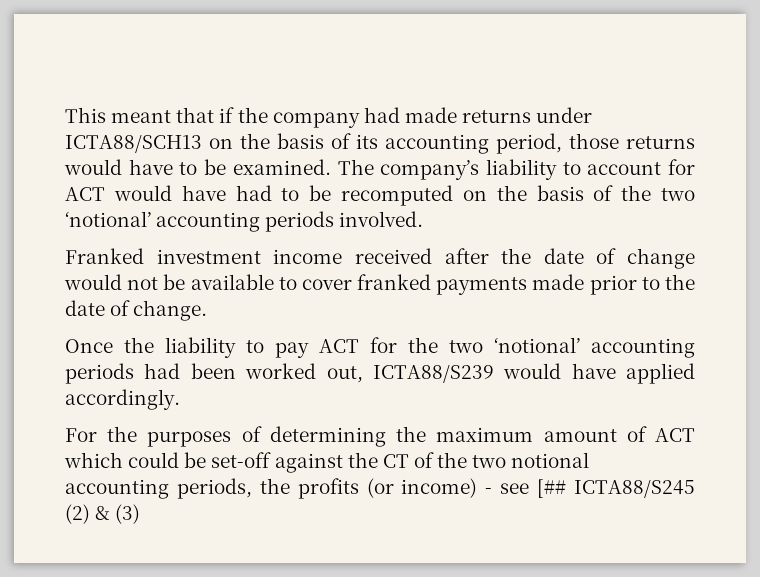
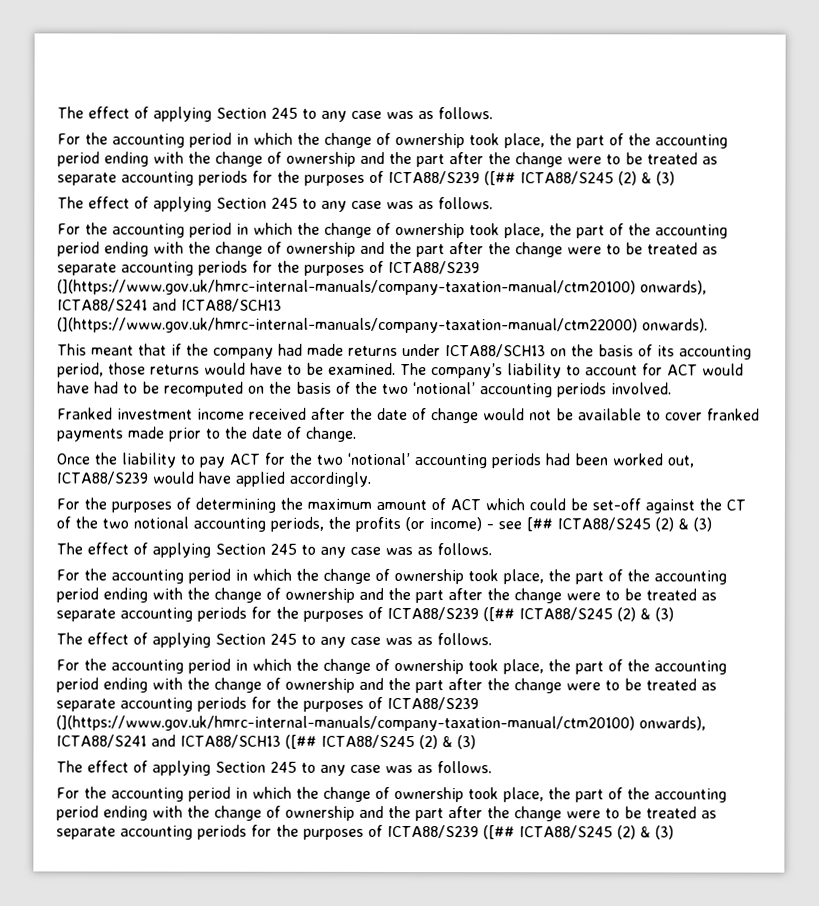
(65, 115) none -> [57,106,493,122] [57,132,728,149] [57,151,718,168] [57,170,675,186] [57,196,493,212] [57,222,728,239] [57,241,718,258] [57,260,480,276] [57,279,707,296] [57,298,282,312] [57,317,708,334] The effect of applying Section 245 to any case was as follows. // For the accounting period in which the change of ownership took place, the part of the accounting period ending with the change of ownership and the part after the change were to be treated as separate accounting periods for the purposes of ICTA88/S239 ([## ICTA88/S245 (2) & (3) // The effect of applying Section 245 to any case was as follows. // For the accounting period in which the change of ownership took place, the part of the accounting period ending with the change of ownership and the part after the change were to be treated as separate accounting periods for the purposes of ICTA88/S239 (](https://www.gov.uk/hmrc-internal-manuals/company-taxation-manual/ctm20100) onwards), ICTA88/S241 and ICTA88/SCH13 (](https://www.gov.uk/hmrc-internal-manuals/company-taxation-manual/ctm22000) onwards). //
(141, 514) none -> [56,542,492,558] [56,568,727,585] [56,587,717,604] [56,606,674,622] [56,632,492,648] [56,658,727,675] [56,677,717,694] [56,696,479,712] [56,715,706,732] [56,734,476,750] [56,760,492,776] [56,786,727,803] [56,805,717,822] [56,824,674,840] // The effect of applying Section 245 to any case was as follows. // For the accounting period in which the change of ownership took place, the part of the accounting period ending with the change of ownership and the part after the change were to be treated as separate accounting periods for the purposes of ICTA88/S239 ([## ICTA88/S245 (2) & (3) // The effect of applying Section 245 to any case was as follows. // For the accounting period in which the change of ownership took place, the part of the accounting period ending with the change of ownership and the part after the change were to be treated as separate accounting periods for the purposes of ICTA88/S239 (](https://www.gov.uk/hmrc-internal-manuals/company-taxation-manual/ctm20100) onwards), ICTA88/S241 and ICTA88/SCH13 ([## ICTA88/S245 (2) & (3) // The effect of applying Section 245 to any case was as follows. // For the accounting period in which the change of ownership took place, the part of the accounting period ending with the change of ownership and the part after the change were to be treated as separate accounting periods for the purposes of ICTA88/S239 ([## ICTA88/S245 (2) & (3)

